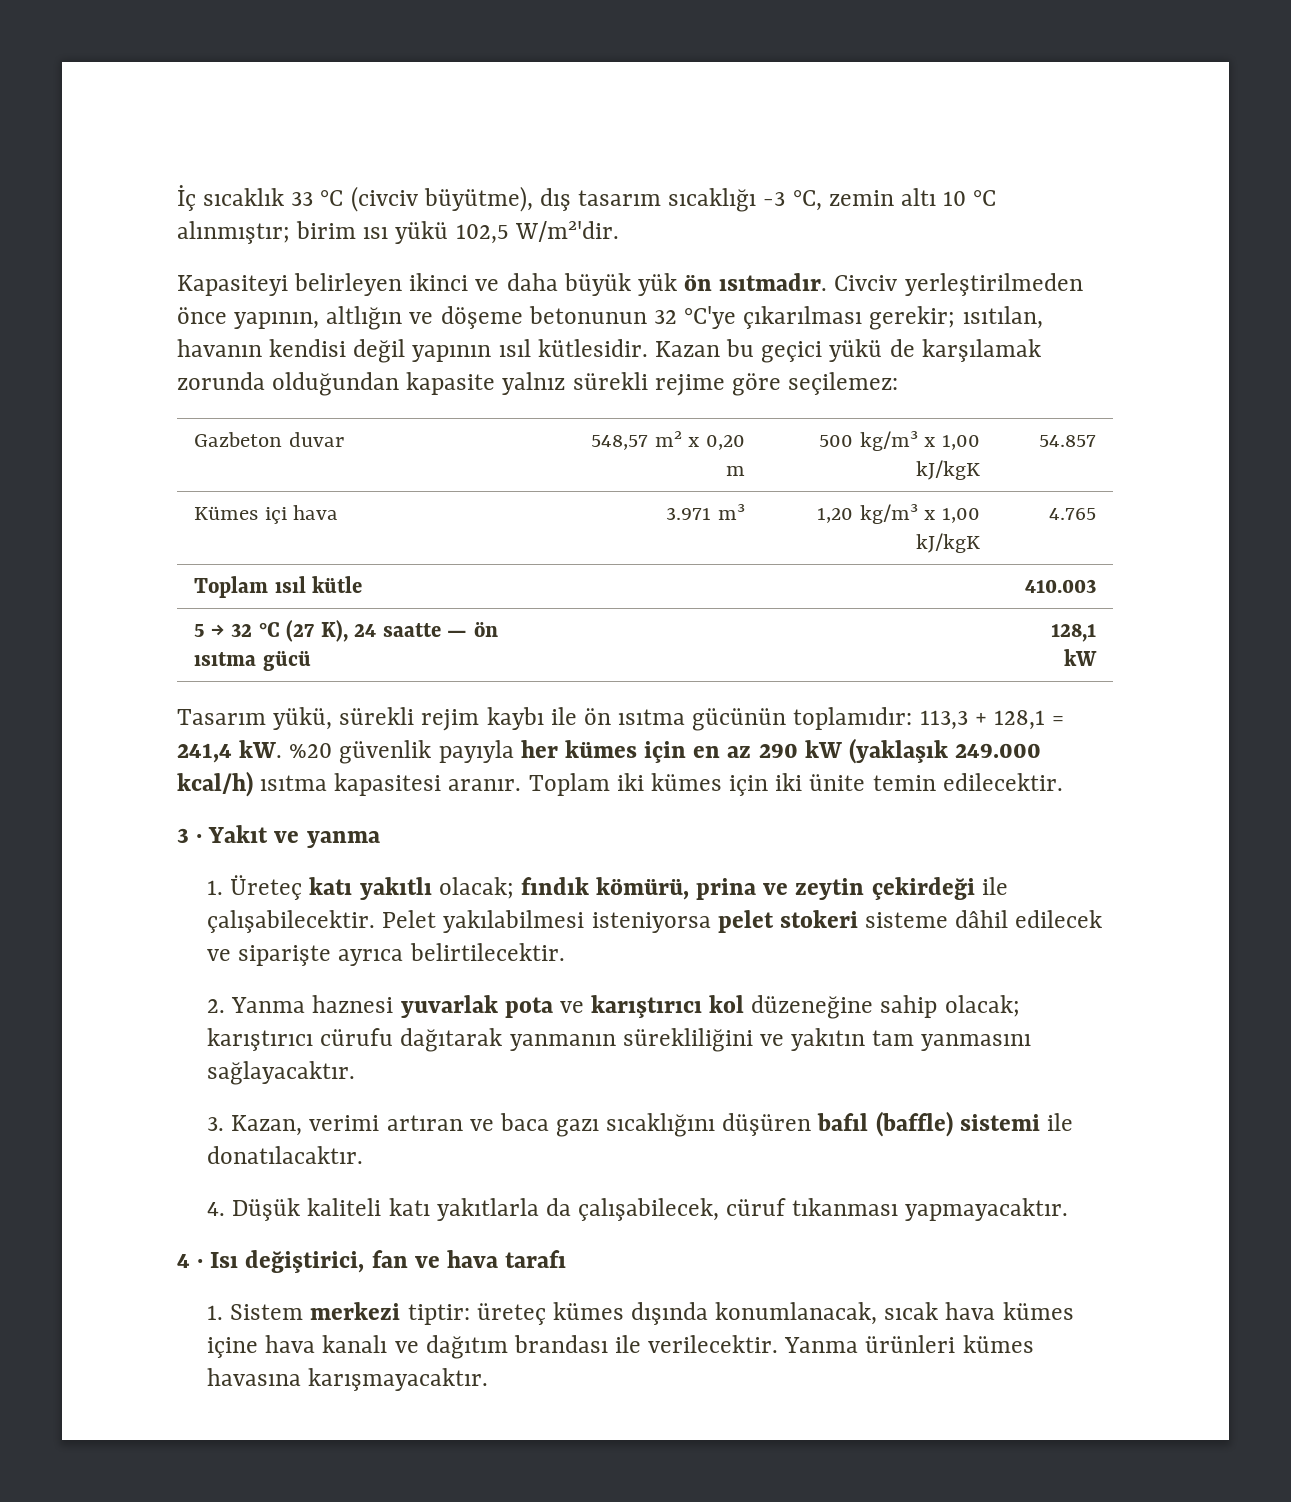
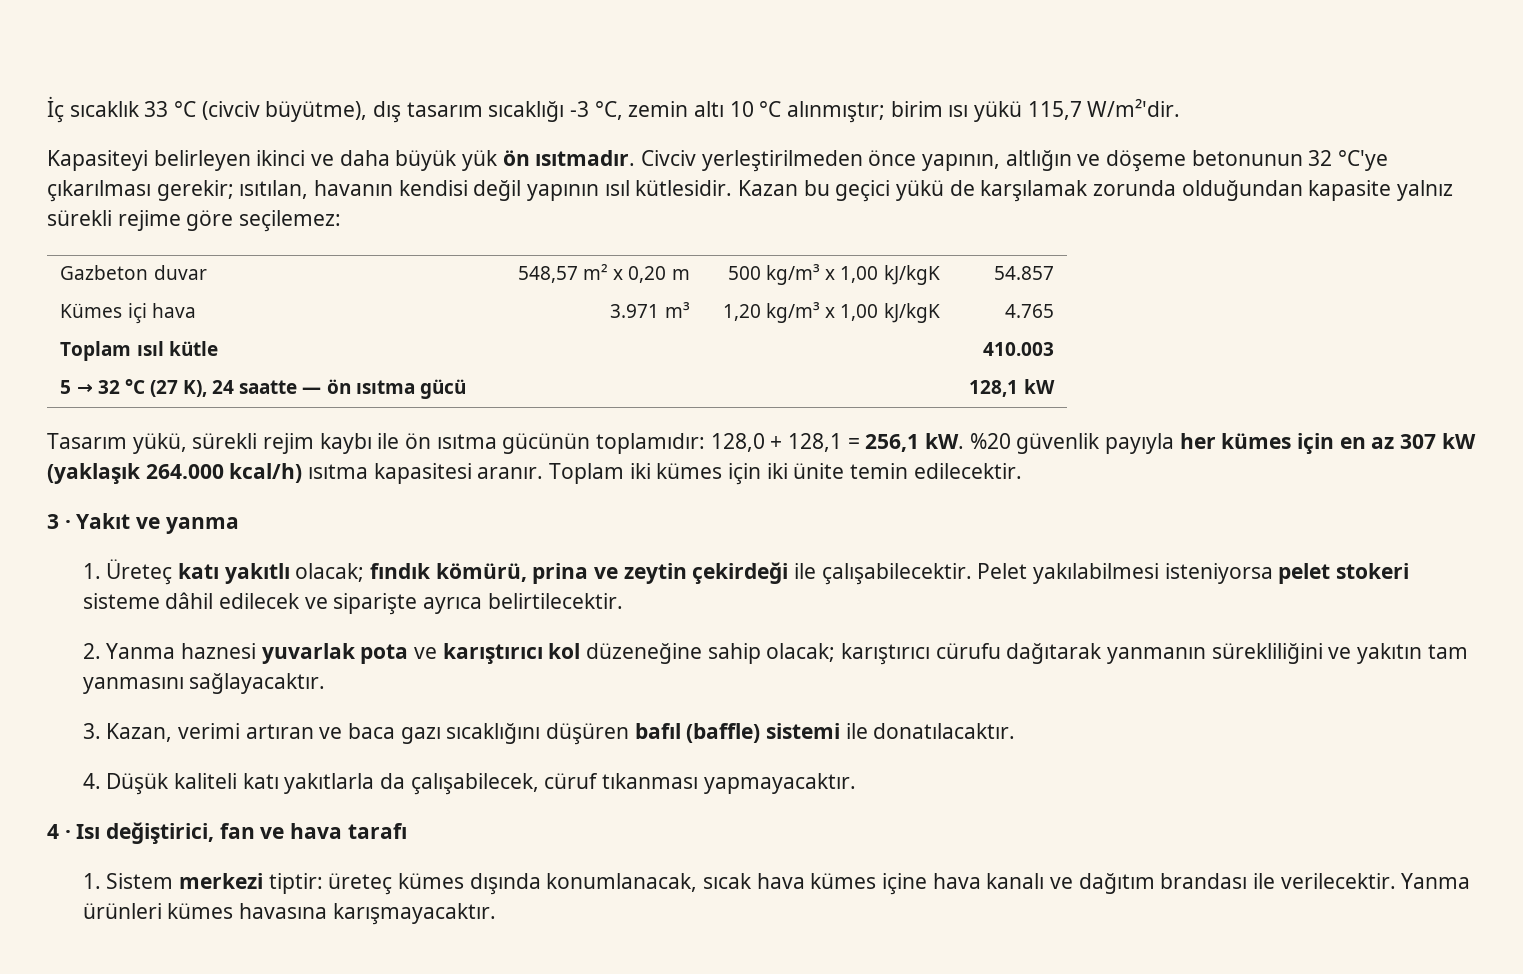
[455,224,509,244] 102,5 -> [1027,101,1082,120] 115,7
[919,710,968,730] 113,3 -> [710,433,765,452] 128,0
[177,743,232,763] 241,4 -> [865,434,920,452] 256,1
[758,743,798,758] 290 -> [1400,434,1437,449] 307
[955,743,1042,758] 249.000 -> [145,464,224,479] 264.000

